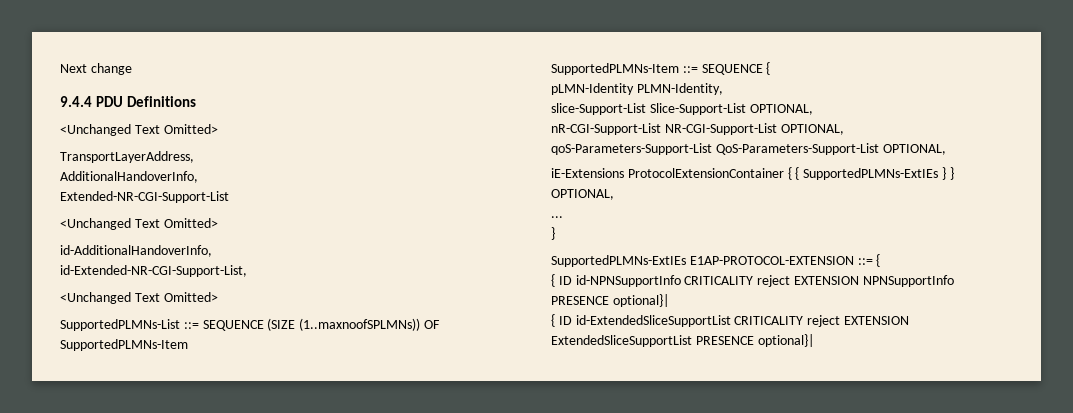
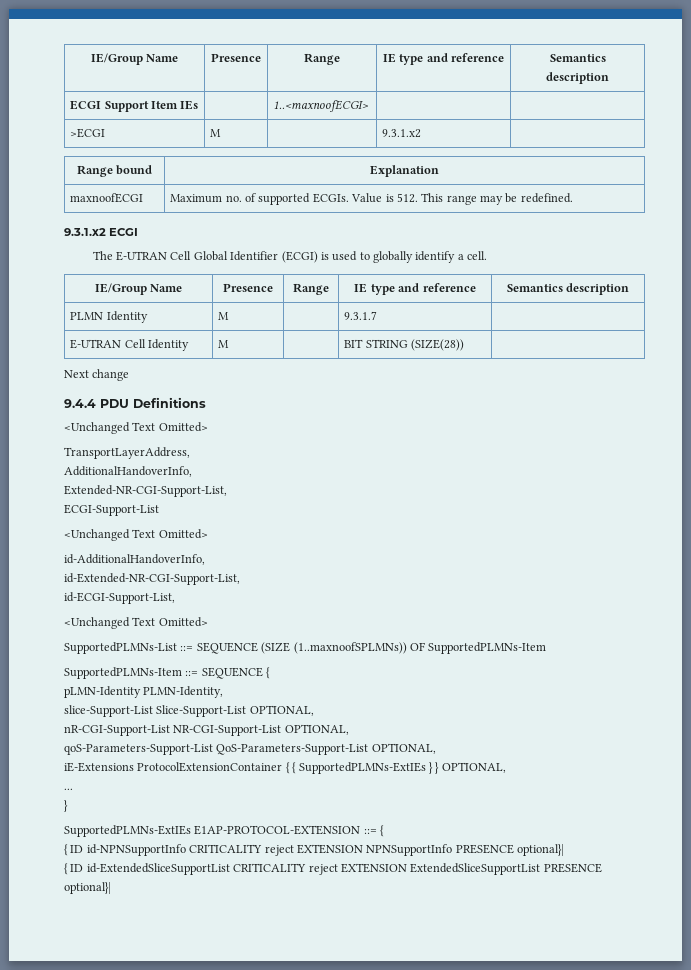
(60, 68) none -> [90,53,179,65] [211,53,261,62] [304,53,340,65] [382,53,505,65] [549,54,606,62] [546,72,609,84] [70,100,199,112] [273,100,370,112] [70,128,106,138] [210,129,222,137] [382,129,422,138] [76,165,153,177] [370,165,440,177] [70,193,144,203] [170,193,573,205] [64,228,139,236] [92,251,488,263] [94,283,183,295] [223,283,273,292] [293,283,329,295] [354,283,476,295] [506,283,630,295] [70,311,148,323] [218,312,230,320] [344,311,378,320] [70,339,190,351] [218,340,230,348] [344,339,465,351] IE/Group Name | Presence | Range | IE type and reference | Semantics description // ECGI Support Item IEs | | 1..<maxnoofECGI> | | // >ECGI | M | | 9.3.1.x2 | // Range bound | Explanation // maxnoofECGI | Maximum no. of supported ECGIs. Value is 512. This range may be redefined. // 9.3.1.x2 ECGI // The E-UTRAN Cell Global Identifier (ECGI) is used to globally identify a cell. // IE/Group Name | Presence | Range | IE type and reference | Semantics description // PLMN Identity | M | | 9.3.1.7 | // E-UTRAN Cell Identity | M | | BIT STRING (SIZE(28)) | //
[60,191,229,203] Extended-NR-CGI-Support-List -> [64,485,227,497] [64,504,159,516] Extended-NR-CGI-Support-List, // ECGI-Support-List
(247, 271) none -> [64,592,175,604] // id-ECGI-Support-List,

